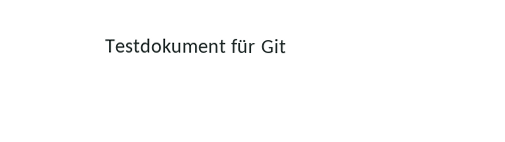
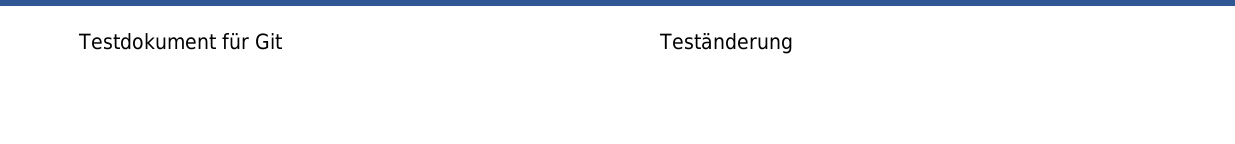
(287, 46) none -> [659,33,793,54] // Teständerung

